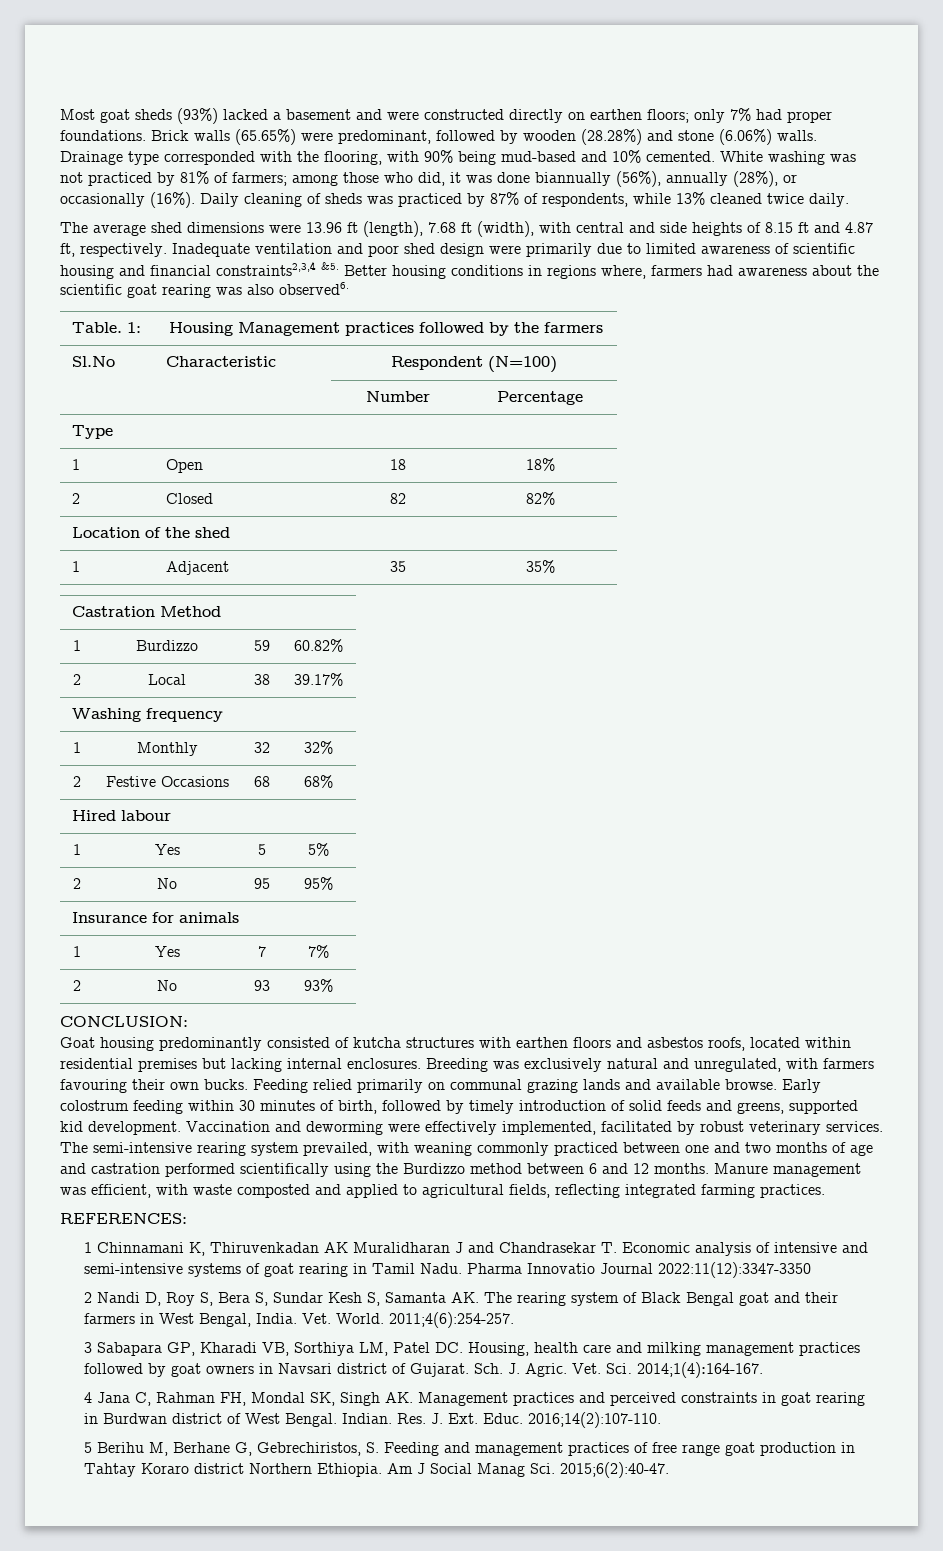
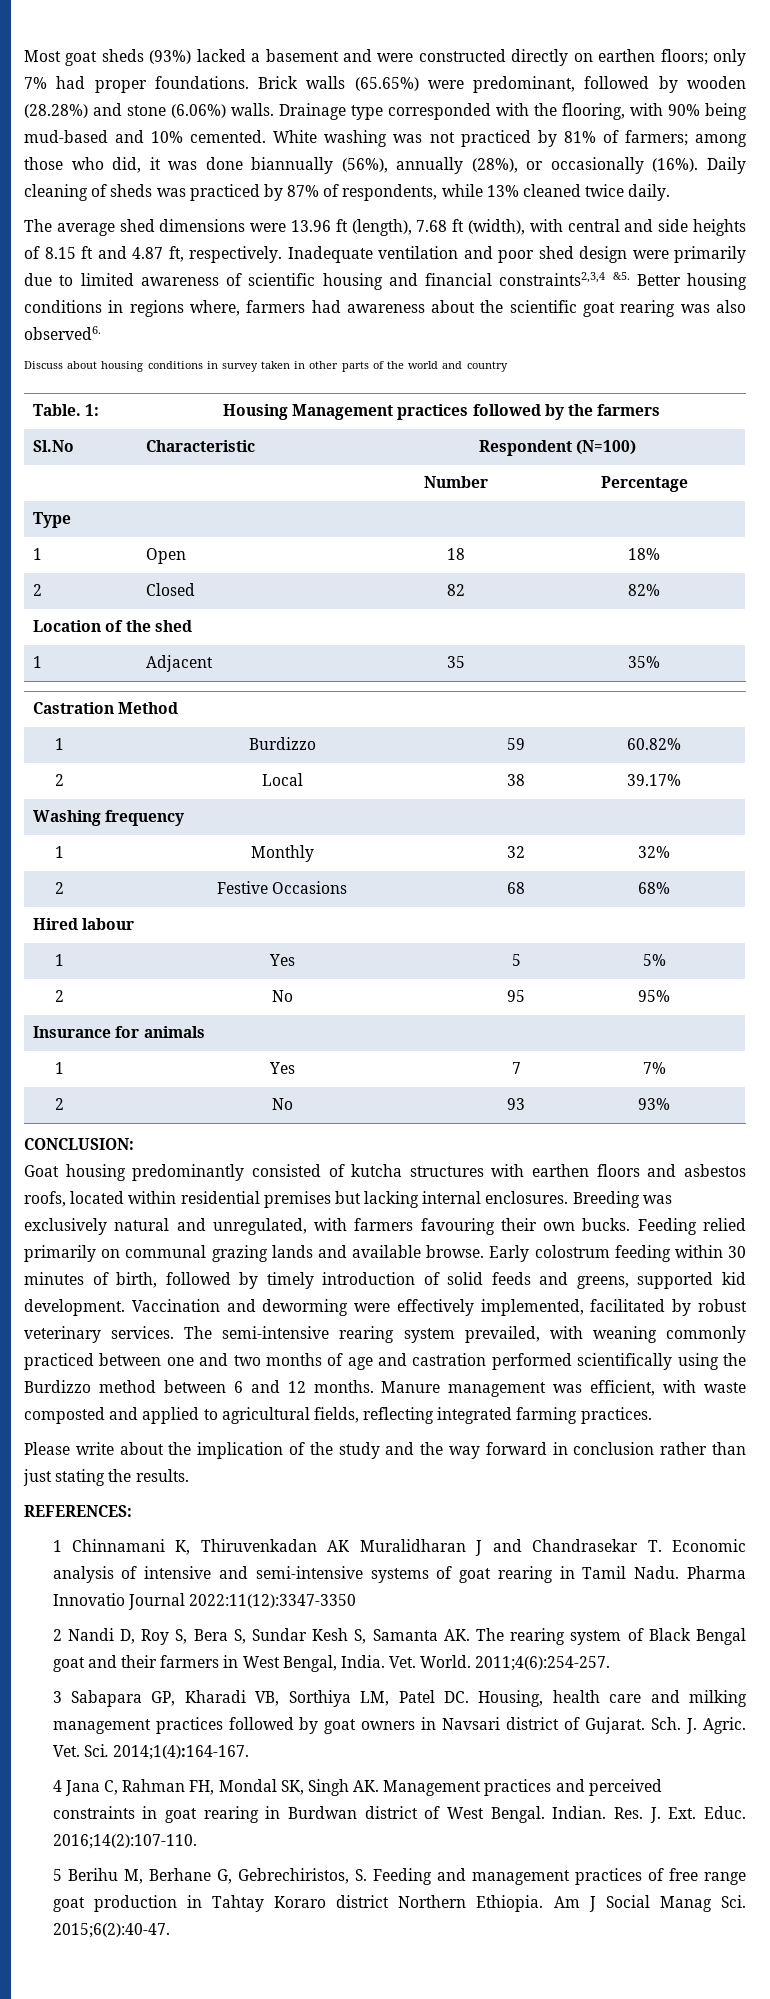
(349, 288) none -> [24,361,508,372] // Discuss about housing conditions in survey taken in other parts of the world and country
(825, 1191) none -> [24,1442,746,1459] [23,1469,189,1486] // Please write about the implication of the study and the way forward in conclusion rather than just stating the results.

